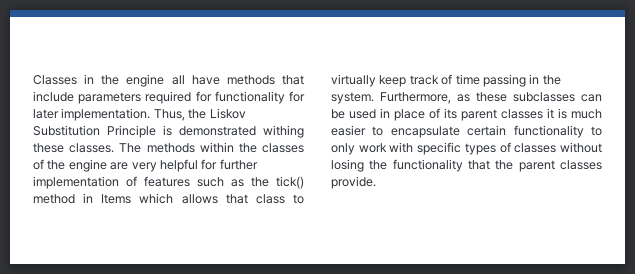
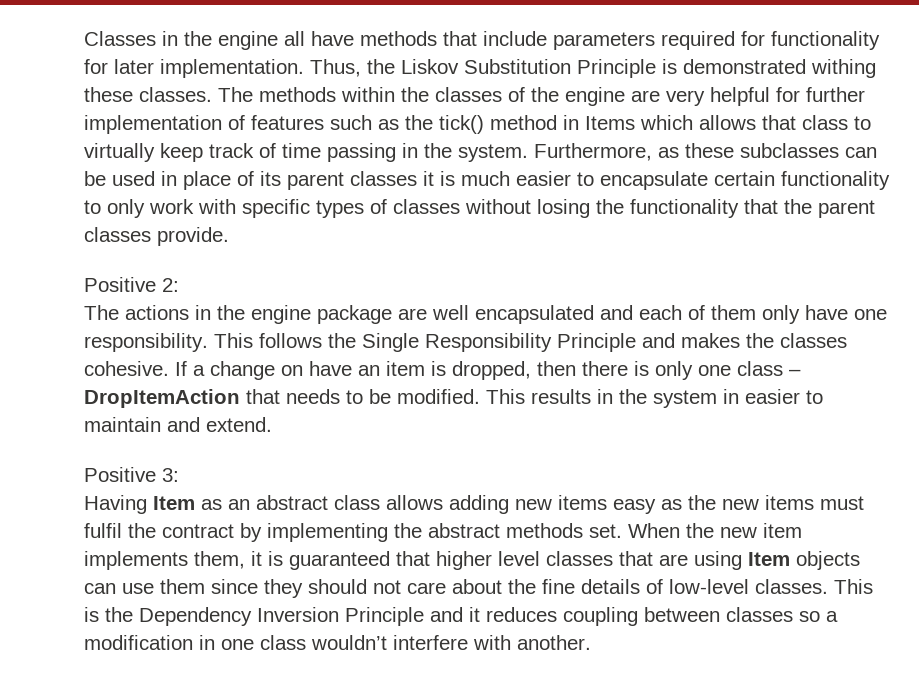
(376, 182) none -> [84,277,179,292] [84,305,887,324] [84,333,847,352] [84,361,801,380] [84,389,823,408] [84,417,272,432] [84,467,179,482] [84,495,864,514] [84,523,802,542] [84,551,860,570] [84,579,873,598] [84,607,838,626] [84,635,591,650] // Positive 2: // The actions in the engine package are well encapsulated and each of them only have one responsibility. This follows the Single Responsibility Principle and makes the classes cohesive. If a change on have an item is dropped, then there is only one class – DropItemAction that needs to be modified. This results in the system in easier to maintain and extend. // Positive 3: // Having Item as an abstract class allows adding new items easy as the new items must fulfil the contract by implementing the abstract methods set. When the new item implements them, it is guaranteed that higher level classes that are using Item objects can use them since they should not care about the fine details of low-level classes. This is the Dependency Inversion Principle and it reduces coupling between classes so a modification in one class wouldn’t interfere with another.

